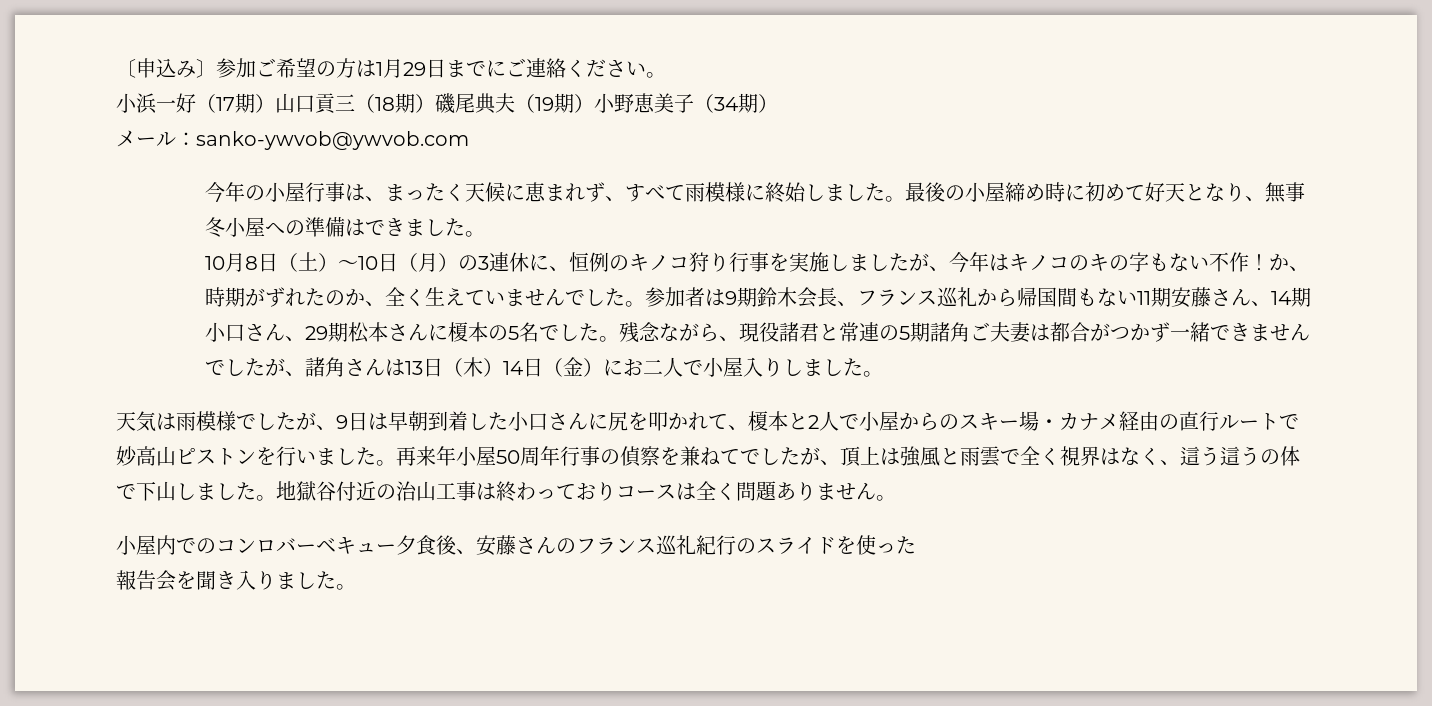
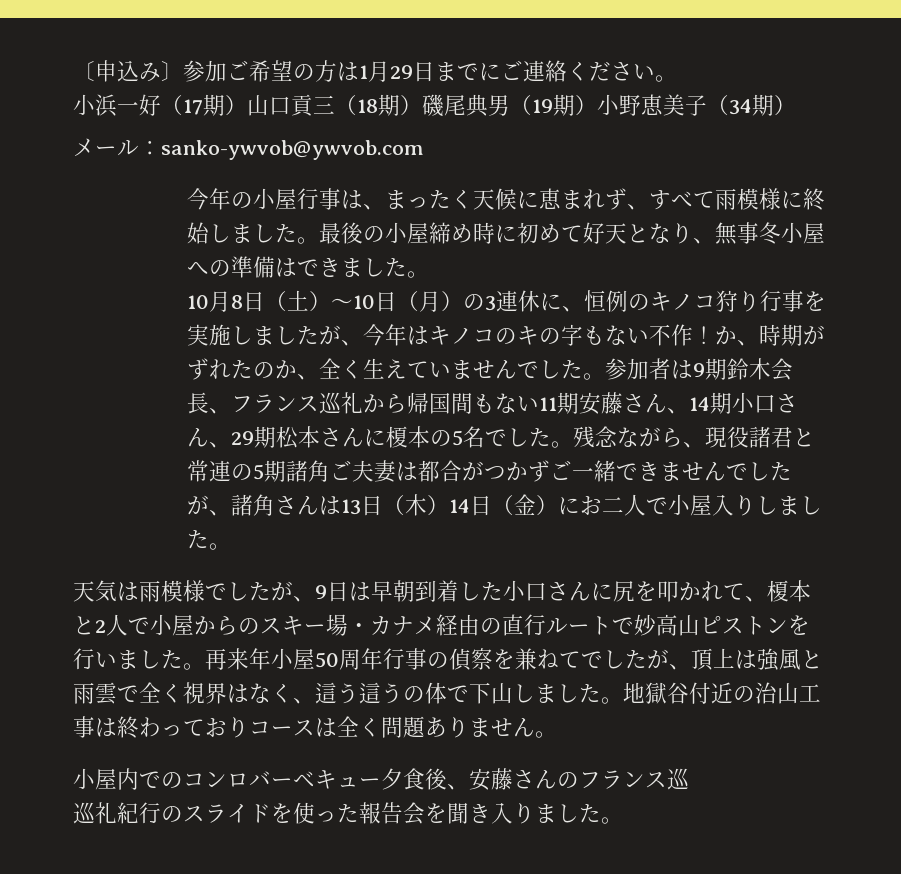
[495,93,515,113] 夫 -> [488,95,510,116] 男
(1171, 332) none -> [550,460,573,480] ご
(677, 545) none -> [73,802,96,824] // 巡
(916, 545) // -> (359, 813) none

